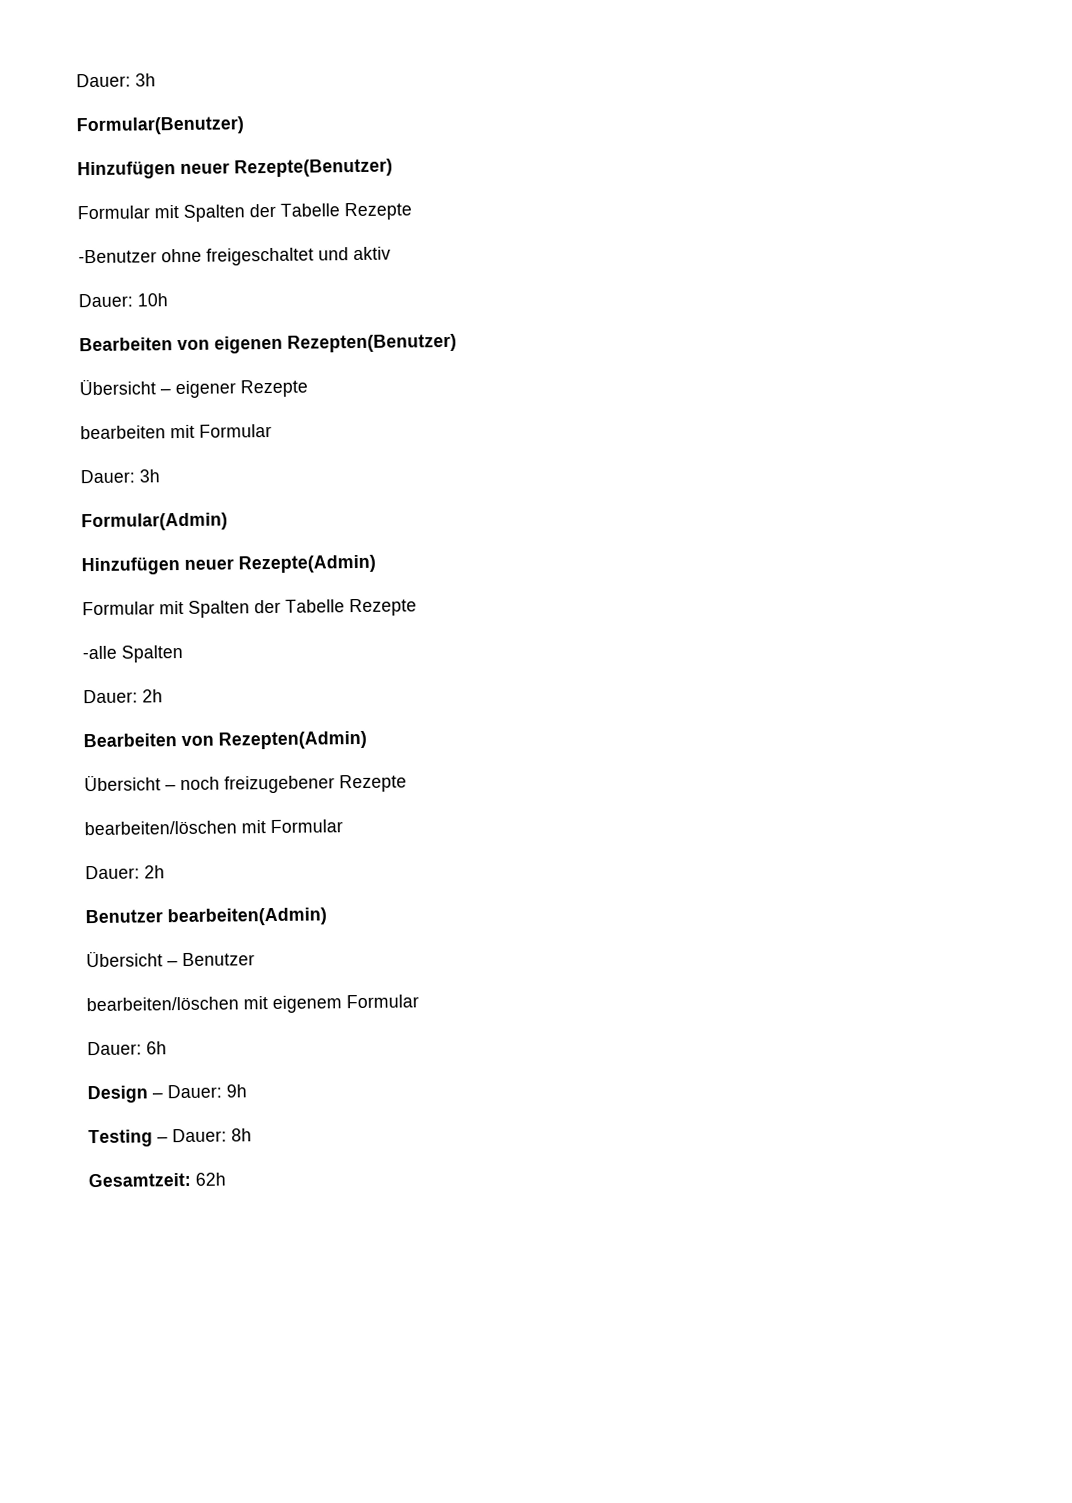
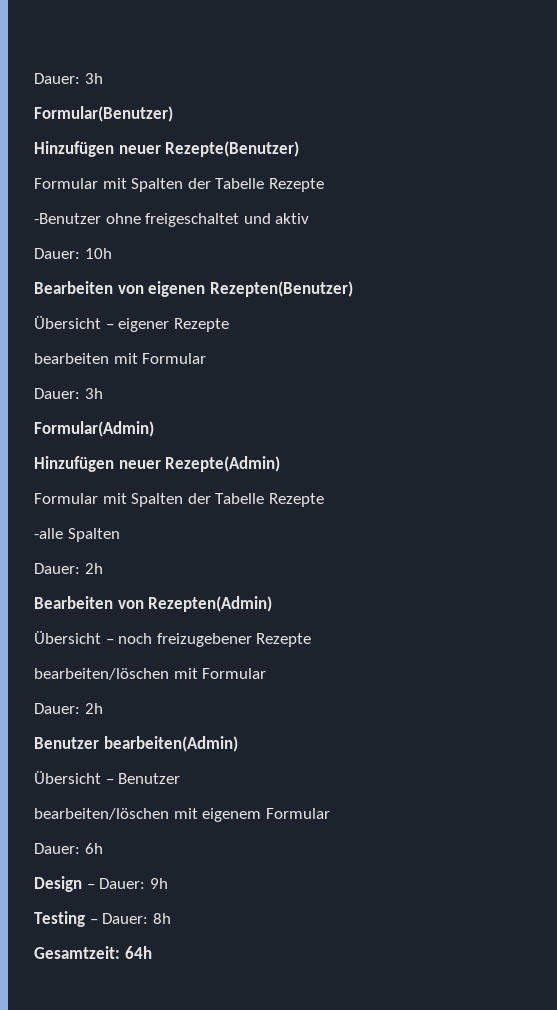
[195,1172,226,1186] 62h -> [124,946,152,959] 64h

